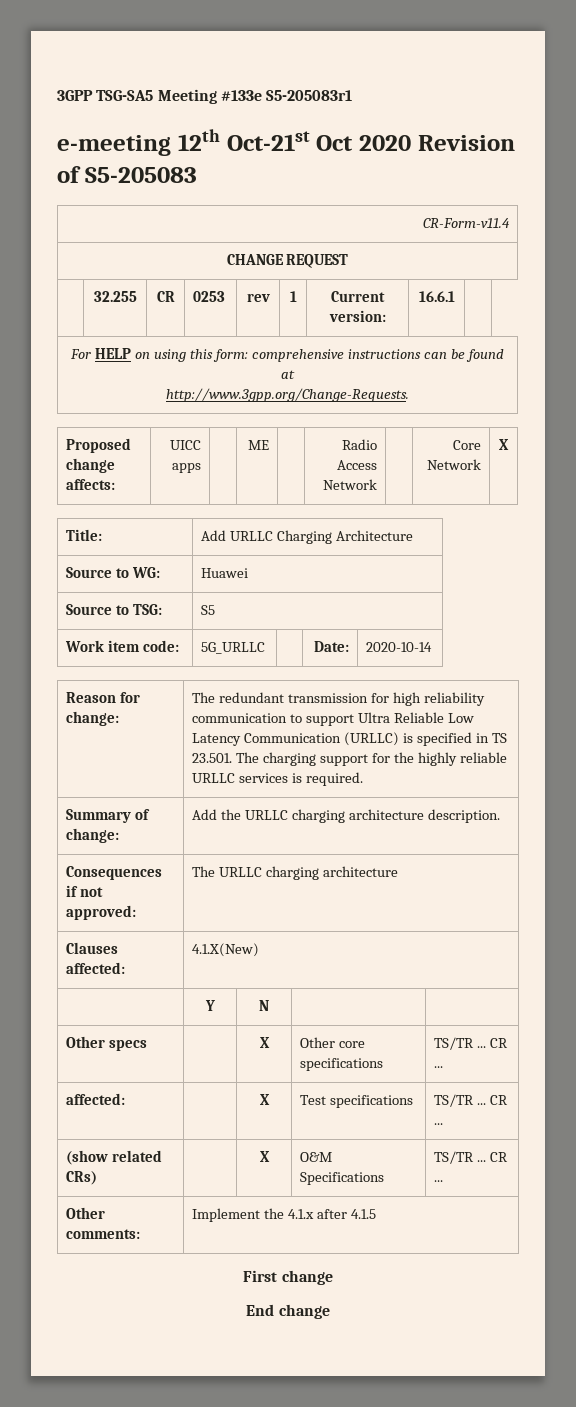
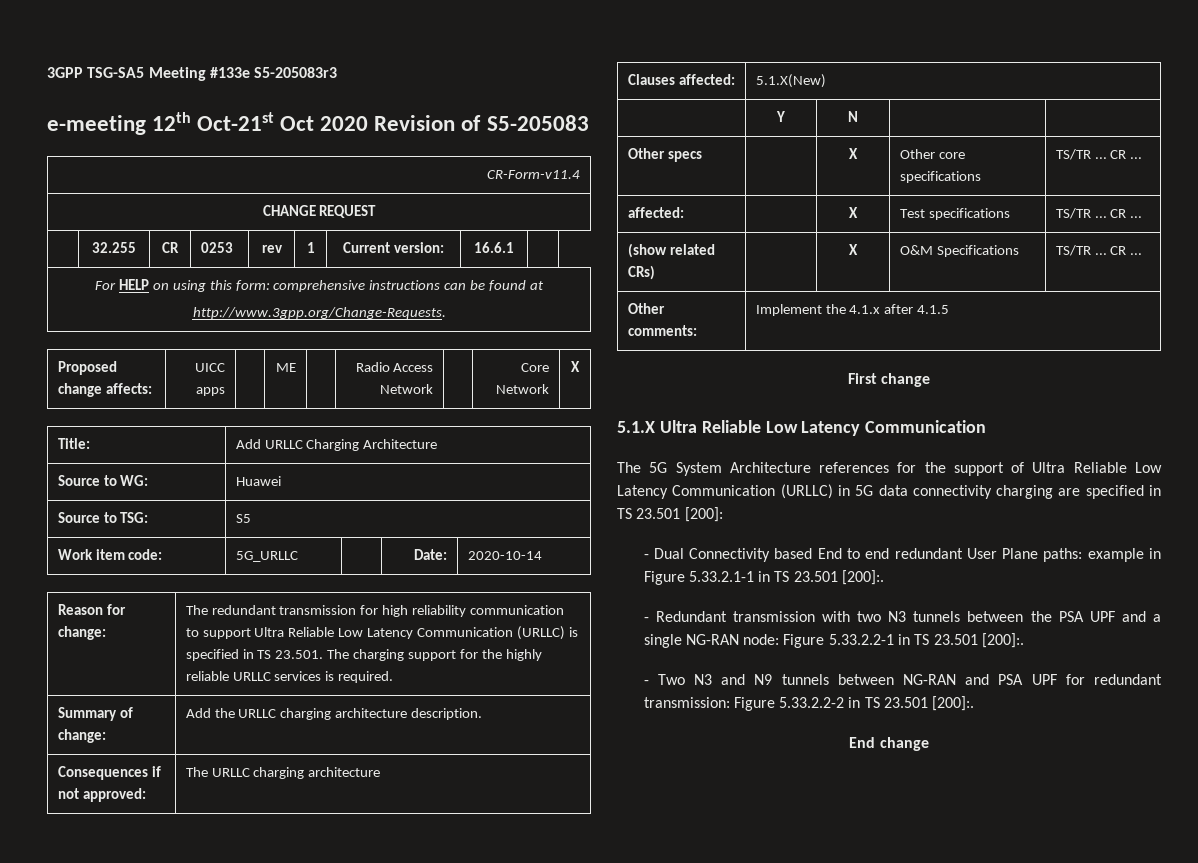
[266,90,353,101] S5-205083r1 -> [254,67,338,78] S5-205083r3
[192,943,260,957] 4.1.X(New) -> [755,74,826,88] 5.1.X(New)
(333, 1277) none -> [617,420,987,436] [617,462,1162,476] [617,484,1161,499] [617,507,723,522] [643,548,1162,562] [643,570,885,585] [643,611,1161,622] [643,633,1025,648] [643,674,1162,685] [643,696,975,711] // 5.1.X Ultra Reliable Low Latency Communication // The 5G System Architecture references for the support of Ultra Reliable Low Latency Communication (URLLC) in 5G data connectivity charging are specified in TS 23.501 [200]: // - Dual Connectivity based End to end redundant User Plane paths: example in Figure 5.33.2.1-1 in TS 23.501 [200]:. // - Redundant transmission with two N3 tunnels between the PSA UPF and a single NG-RAN node: Figure 5.33.2.2-1 in TS 23.501 [200]:. // - Two N3 and N9 tunnels between NG-RAN and PSA UPF for redundant transmission: Figure 5.33.2.2-2 in TS 23.501 [200]:.

